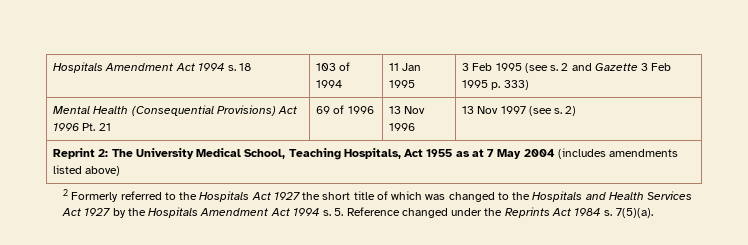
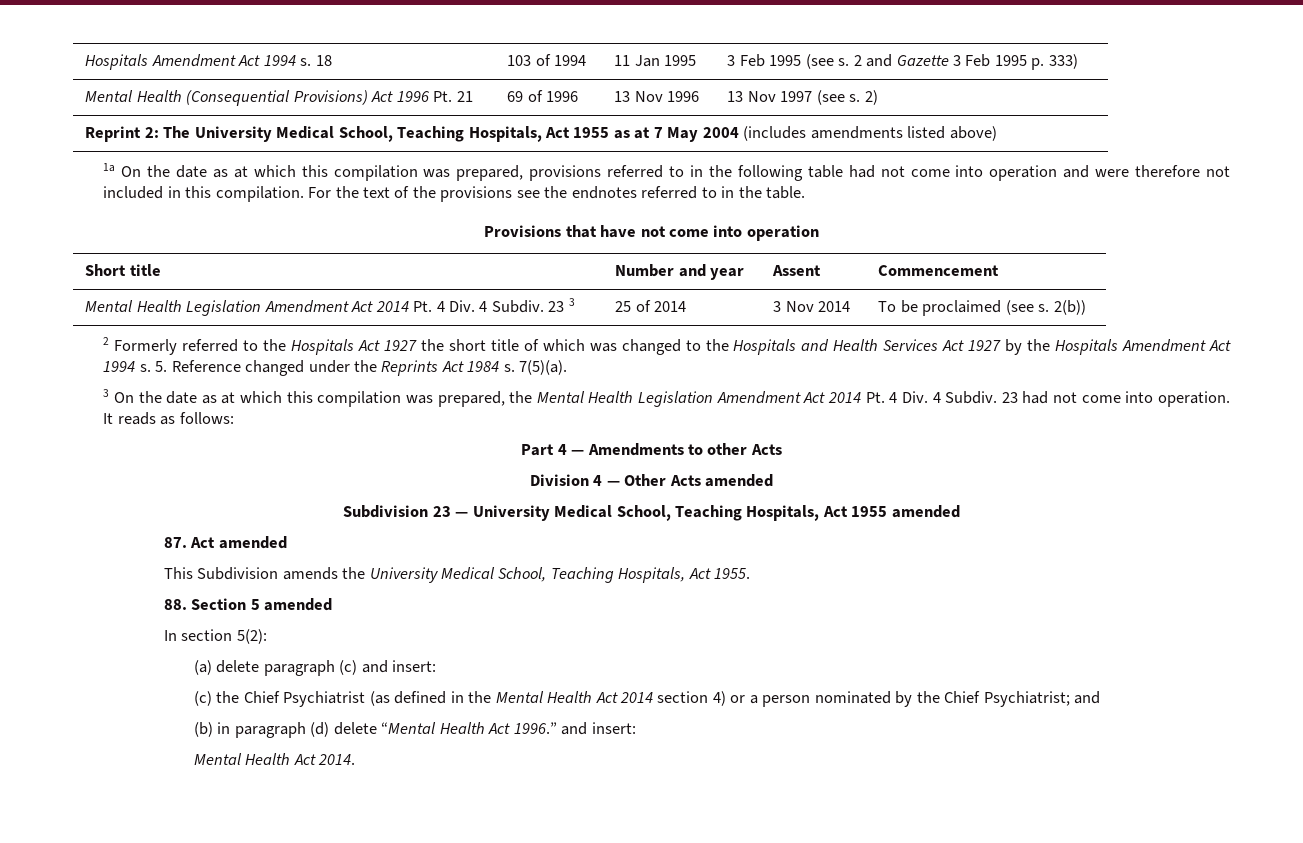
(121, 171) none -> [103,163,1230,181] [103,186,805,202] [484,225,819,241] [85,264,161,276] [615,264,745,280] [772,265,822,276] [878,265,1000,276] [85,298,575,316] [615,300,687,312] [773,301,851,312] [878,300,1086,316] // 1a On the date as at which this compilation was prepared, provisions referred to in the following table had not come into operation and were therefore not included in this compilation. For the text of the provisions see the endnotes referred to in the table. // Provisions that have not come into operation // Short title | Number and year | Assent | Commencement // Mental Health Legislation Amendment Act 2014 Pt. 4 Div. 4 Subdiv. 23 3 | 25 of 2014 | 3 Nov 2014 | To be proclaimed (see s. 2(b))
(653, 213) none -> [103,389,1230,407] [103,412,234,425] [521,443,782,456] [529,474,774,487] [343,505,960,521] [163,536,287,549] [163,567,751,583] [163,598,333,611] [163,629,267,644] [193,660,437,676] [193,691,1100,707] [193,722,636,738] [193,753,356,765] // 3 On the date as at which this compilation was prepared, the Mental Health Legislation Amendment Act 2014 Pt. 4 Div. 4 Subdiv. 23 had not come into operation. It reads as follows: // Part 4 — Amendments to other Acts // Division 4 — Other Acts amended // Subdivision 23 — University Medical School, Teaching Hospitals, Act 1955 amended // 87. Act amended // This Subdivision amends the University Medical School, Teaching Hospitals, Act 1955. // 88. Section 5 amended // In section 5(2): // (a) delete paragraph (c) and insert: // (c) the Chief Psychiatrist (as defined in the Mental Health Act 2014 section 4) or a person nominated by the Chief Psychiatrist; and // (b) in paragraph (d) delete “Mental Health Act 1996.” and insert: // Mental Health Act 2014.

